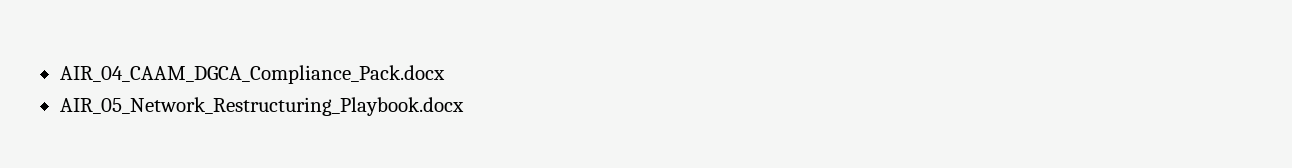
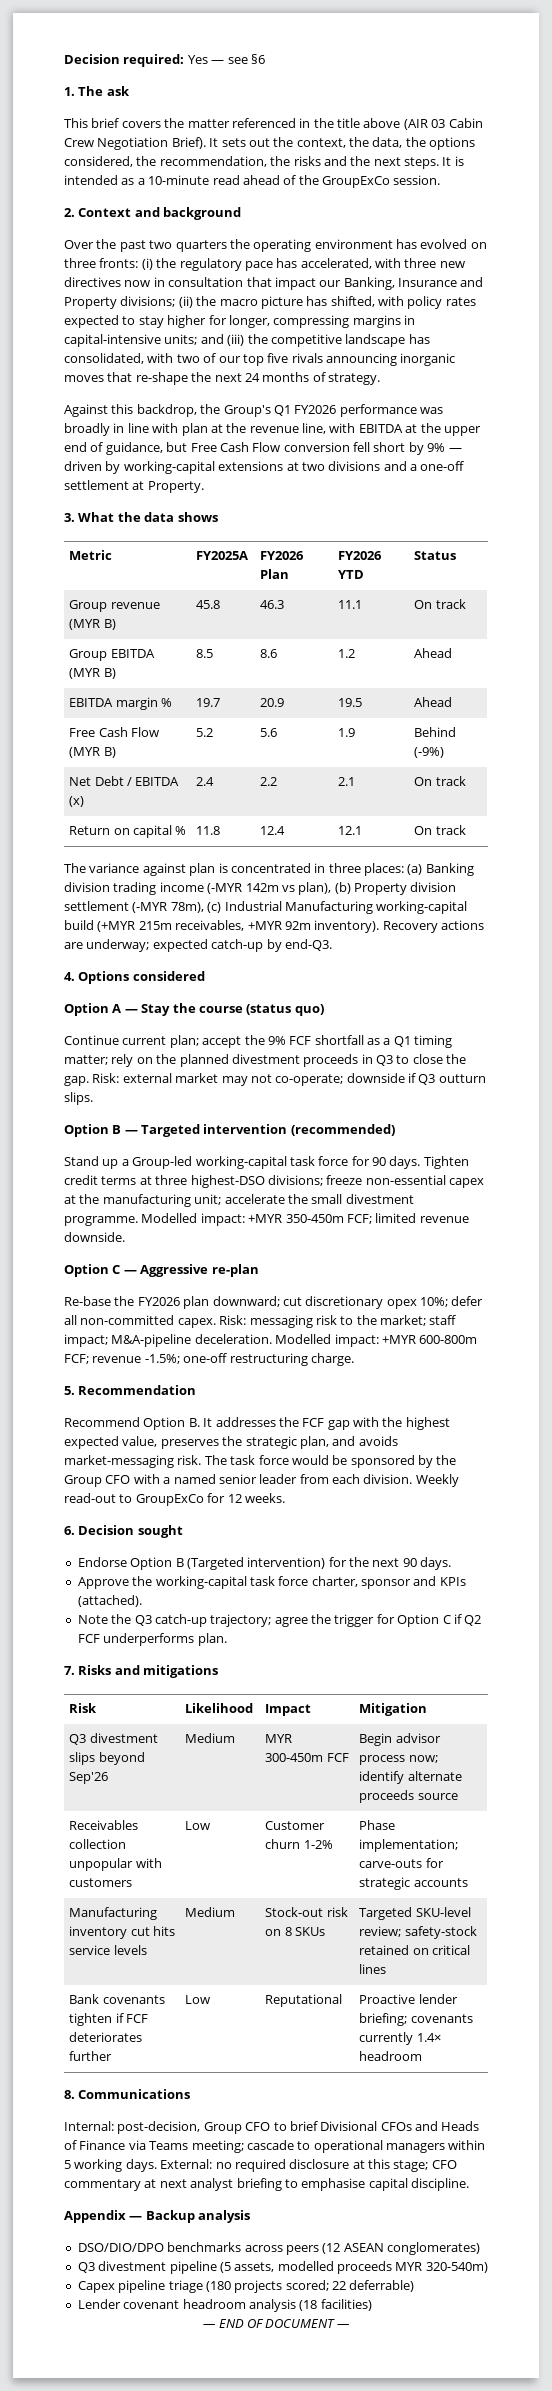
[59,65,445,84] [59,97,464,116] AIR_04_CAAM_DGCA_Compliance_Pack.docx // AIR_05_Network_Restructuring_Playbook.docx -> [64,54,265,67] [64,86,130,96] [64,118,483,130] [64,137,476,150] [64,156,464,169] [64,175,441,188] [64,207,242,220] [64,239,487,252] [64,258,465,271] [64,277,484,290] [64,296,476,309] [64,315,415,328] [64,334,430,347] [64,353,456,366] [64,372,380,385] [64,404,443,417] [64,423,481,436] [64,442,462,455] [64,461,465,474] [64,480,204,493] [64,512,218,522] [69,550,113,560] [196,551,249,560] [260,551,305,560] [260,569,290,579] [338,551,383,560] [338,570,365,579] [414,551,457,560] [69,600,160,612] [69,619,116,630] [196,600,221,609] [260,600,285,609] [338,600,363,609] [414,599,466,609] [69,649,155,661] [69,668,116,679] [196,649,214,658] [260,649,278,658] [338,649,356,658] [414,648,453,658] [69,697,172,710] [196,698,221,707] [260,698,285,707] [338,698,363,707] [414,697,453,707] [69,727,159,737] [69,747,116,758] [196,728,214,737] [260,728,278,737] [338,728,356,737] [414,727,457,737] [414,747,445,758] [69,776,180,786] [69,796,85,807] [196,777,215,786] [260,777,278,786] [338,777,356,786] [414,776,466,786] [69,825,187,838] [196,826,221,835] [260,826,286,835] [338,826,363,835] [414,825,466,835] [64,863,474,876] [64,882,457,895] [64,901,468,914] [64,920,484,933] [64,939,332,952] [64,971,205,984] [64,1003,324,1016] [64,1035,453,1048] [64,1054,467,1067] [64,1073,486,1086] [64,1092,93,1105] [64,1124,395,1137] [64,1156,469,1169] [64,1175,484,1188] [64,1194,414,1207] [64,1213,469,1226] [64,1232,125,1242] [64,1264,259,1277] [64,1296,484,1309] [64,1315,457,1328] [64,1334,478,1347] [64,1353,354,1366] [64,1385,197,1395] [64,1417,450,1430] [64,1436,398,1449] [64,1455,457,1468] [64,1474,459,1487] [64,1493,285,1506] [64,1525,183,1538] [77,1557,452,1570] [77,1576,466,1589] [77,1595,142,1607] [77,1614,482,1627] [77,1633,227,1646] [64,1665,219,1678] [69,1703,98,1713] [185,1703,254,1713] [265,1704,312,1716] [359,1703,428,1716] [69,1733,158,1745] [69,1752,145,1765] [69,1772,109,1784] [185,1733,236,1743] [265,1734,293,1743] [265,1753,349,1762] [359,1733,441,1746] [359,1755,438,1765] [359,1771,462,1784] [359,1790,458,1803] [69,1820,139,1830] [69,1839,127,1849] [69,1858,162,1871] [69,1878,133,1887] [185,1821,211,1830] [265,1821,326,1830] [265,1839,333,1849] [359,1820,396,1830] [359,1839,459,1852] [359,1858,444,1868] [359,1877,468,1890] [69,1907,158,1920] [69,1926,175,1939] [69,1945,147,1955] [185,1907,236,1917] [265,1907,348,1917] [265,1927,325,1936] [359,1907,471,1920] [359,1926,477,1939] [359,1945,470,1955] [359,1964,387,1974] [69,1994,165,2004] [69,2013,148,2026] [69,2032,143,2042] [69,2051,113,2061] [185,1995,211,2004] [265,1994,343,2007] [359,1994,458,2004] [359,2013,473,2026] [359,2032,441,2045] [359,2051,423,2061] [64,2089,191,2099] [64,2121,480,2134] [64,2140,486,2153] [64,2159,457,2172] [64,2178,469,2191] [64,2210,251,2223] [77,2242,480,2255] [77,2261,488,2274] [77,2280,415,2293] [77,2299,372,2312] [203,2319,350,2328] Decision required: Yes — see §6 // 1. The ask // This brief covers the matter referenced in the title above (AIR 03 Cabin Crew Negotiation Brief). It sets out the context, the data, the options considered, the recommendation, the risks and the next steps. It is intended as a 10-minute read ahead of the GroupExCo session. // 2. Context and background // Over the past two quarters the operating environment has evolved on three fronts: (i) the regulatory pace has accelerated, with three new directives now in consultation that impact our Banking, Insurance and Property divisions; (ii) the macro picture has shifted, with policy rates expected to stay higher for longer, compressing margins in capital-intensive units; and (iii) the competitive landscape has consolidated, with two of our top five rivals announcing inorganic moves that re-shape the next 24 months of strategy. // Against this backdrop, the Group's Q1 FY2026 performance was broadly in line with plan at the revenue line, with EBITDA at the upper end of guidance, but Free Cash Flow conversion fell short by 9% — driven by working-capital extensions at two divisions and a one-off settlement at Property. // 3. What the data shows // Metric | FY2025A | FY2026 Plan | FY2026 YTD | Status // Group revenue (MYR B) | 45.8 | 46.3 | 11.1 | On track // Group EBITDA (MYR B) | 8.5 | 8.6 | 1.2 | Ahead // EBITDA margin % | 19.7 | 20.9 | 19.5 | Ahead // Free Cash Flow (MYR B) | 5.2 | 5.6 | 1.9 | Behind (-9%) // Net Debt / EBITDA (x) | 2.4 | 2.2 | 2.1 | On track // Return on capital % | 11.8 | 12.4 | 12.1 | On track // The variance against plan is concentrated in three places: (a) Banking division trading income (-MYR 142m vs plan), (b) Property division settlement (-MYR 78m), (c) Industrial Manufacturing working-capital build (+MYR 215m receivables, +MYR 92m inventory). Recovery actions are underway; expected catch-up by end-Q3. // 4. Options considered // Option A — Stay the course (status quo) // Continue current plan; accept the 9% FCF shortfall as a Q1 timing matter; rely on the planned divestment proceeds in Q3 to close the gap. Risk: external market may not co-operate; downside if Q3 outturn slips. // Option B — Targeted intervention (recommended) // Stand up a Group-led working-capital task force for 90 days. Tighten credit terms at three highest-DSO divisions; freeze non-essential capex at the manufacturing unit; accelerate the small divestment programme. Modelled impact: +MYR 350-450m FCF; limited revenue downside. // Option C — Aggressive re-plan // Re-base the FY2026 plan downward; cut discretionary opex 10%; defer all non-committed capex. Risk: messaging risk to the market; staff impact; M&A-pipeline deceleration. Modelled impact: +MYR 600-800m FCF; revenue -1.5%; one-off restructuring charge. // 5. Recommendation // Recommend Option B. It addresses the FCF gap with the highest expected value, preserves the strategic plan, and avoids market-messaging risk. The task force would be sponsored by the Group CFO with a named senior leader from each division. Weekly read-out to GroupExCo for 12 weeks. // 6. Decision sought // Endorse Option B (Targeted intervention) for the next 90 days. // Approve the working-capital task force charter, sponsor and KPIs (attached). // Note the Q3 catch-up trajectory; agree the trigger for Option C if Q2 FCF underperforms plan. // 7. Risks and mitigations // Risk | Likelihood | Impact | Mitigation // Q3 divestment slips beyond Sep'26 | Medium | MYR 300-450m FCF | Begin advisor process now; identify alternate proceeds source // Receivables collection unpopular with customers | Low | Customer churn 1-2% | Phase implementation; carve-outs for strategic accounts // Manufacturing inventory cut hits service levels | Medium | Stock-out risk on 8 SKUs | Targeted SKU-level review; safety-stock retained on critical lines // Bank covenants tighten if FCF deteriorates further | Low | Reputational | Proactive lender briefing; covenants currently 1.4× headroom // 8. Communications // Internal: post-decision, Group CFO to brief Divisional CFOs and Heads of Finance via Teams meeting; cascade to operational managers within 5 working days. External: no required disclosure at this stage; CFO commentary at next analyst briefing to emphasise capital discipline. // Appendix — Backup analysis // DSO/DIO/DPO benchmarks across peers (12 ASEAN conglomerates) // Q3 divestment pipeline (5 assets, modelled proceeds MYR 320-540m) // Capex pipeline triage (180 projects scored; 22 deferrable) // Lender covenant headroom analysis (18 facilities) // — END OF DOCUMENT —

